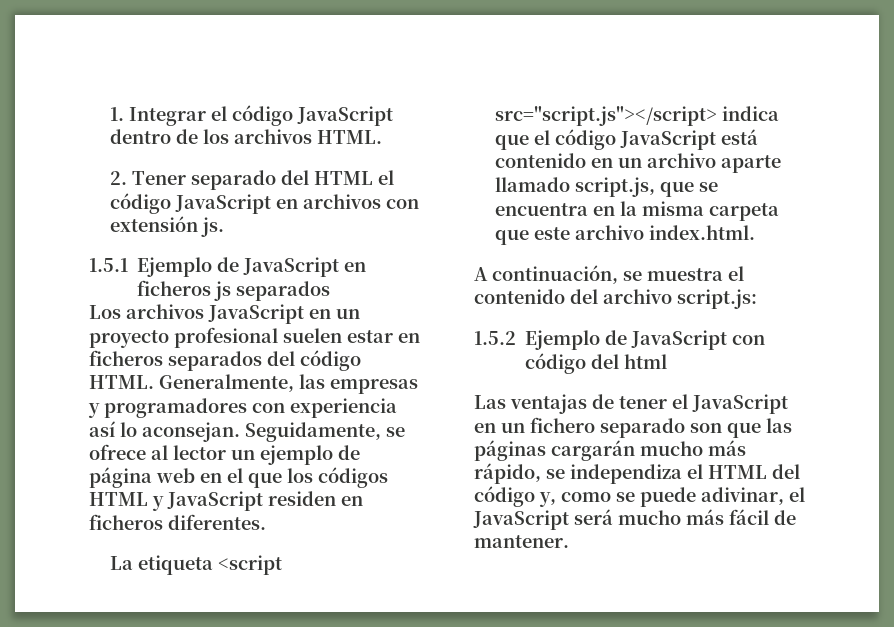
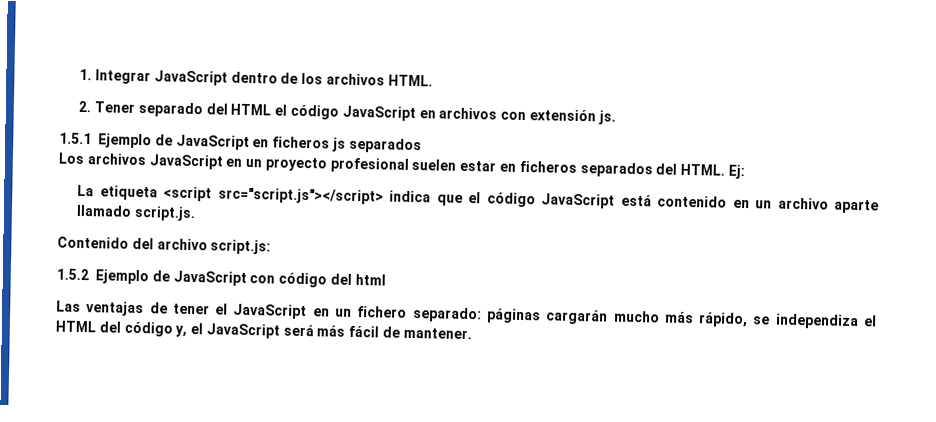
[210,105,293,126] el código -> (152, 77) none
[300,350,361,371] [89,374,418,394] [88,398,397,418] [89,421,405,442] [89,444,360,465] [89,467,388,488] [89,491,363,511] [89,514,266,530] código HTML. Generalmente, las empresas y programadores con experiencia así lo aconsejan. Seguidamente, se ofrece al lector un ejemplo de página web en el que los códigos HTML y JavaScript residen en ficheros diferentes. -> [680,163,745,180] HTML. Ej:
[574,177,718,197] [494,201,779,221] [494,225,755,245] [474,265,744,284] [474,289,565,304] script.js, que se encuentra en la misma carpeta que este archivo index.html. // A continuación, se muestra el contenido -> [134,205,197,222] [57,236,129,249] script.js. // Contenido
[600,418,792,438] separado son que las -> [411,307,482,323] separado:
[561,487,784,507] como se puede adivinar, -> (188, 331) none
[618,510,681,525] mucho -> (314, 330) none

